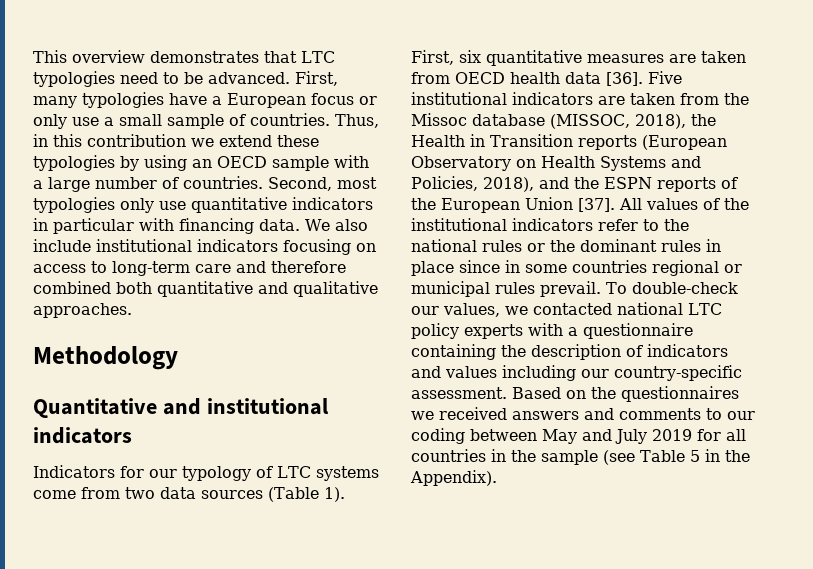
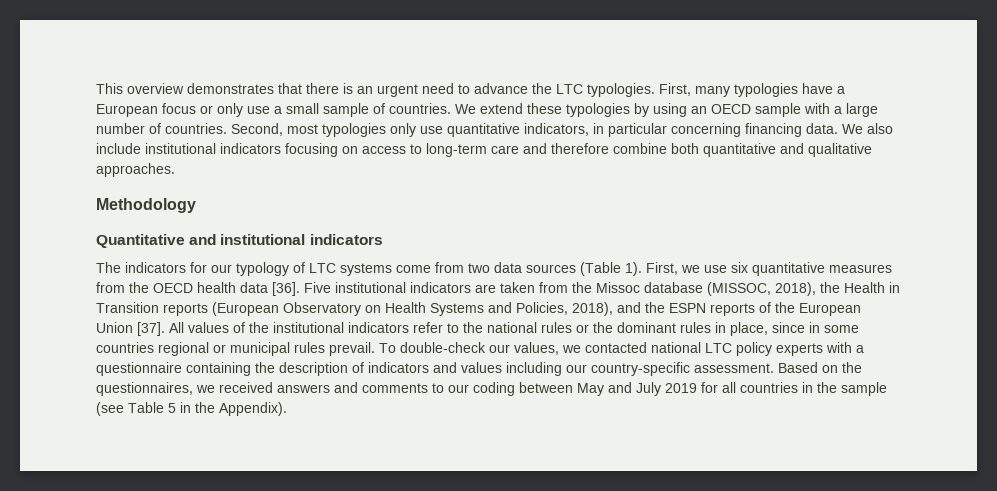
[301,51,335,63] [33,71,290,87] LTC typologies need to be advanced. -> [306,83,655,97] there is an urgent need to advance the LTC typologies.
[335,114,379,128] [33,134,214,147] Thus, in this contribution we -> [455,104,476,114] We
[292,197,373,210] indicators -> [524,123,589,136] indicators,
[139,218,174,231] with -> [671,123,741,137] concerning
[33,281,111,294] combined -> [613,143,667,154] combine
[33,465,115,478] Indicators -> [96,262,186,273] The indicators
(454, 57) none -> [681,265,727,273] we use
[669,51,746,63] [411,72,450,84] are taken from -> [96,282,149,293] from the
[411,261,454,276] place -> [730,322,768,336] place,
[621,386,739,402] questionnaires -> [96,382,193,396] questionnaires,

